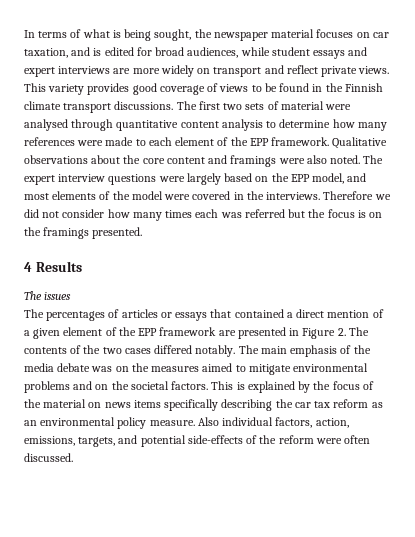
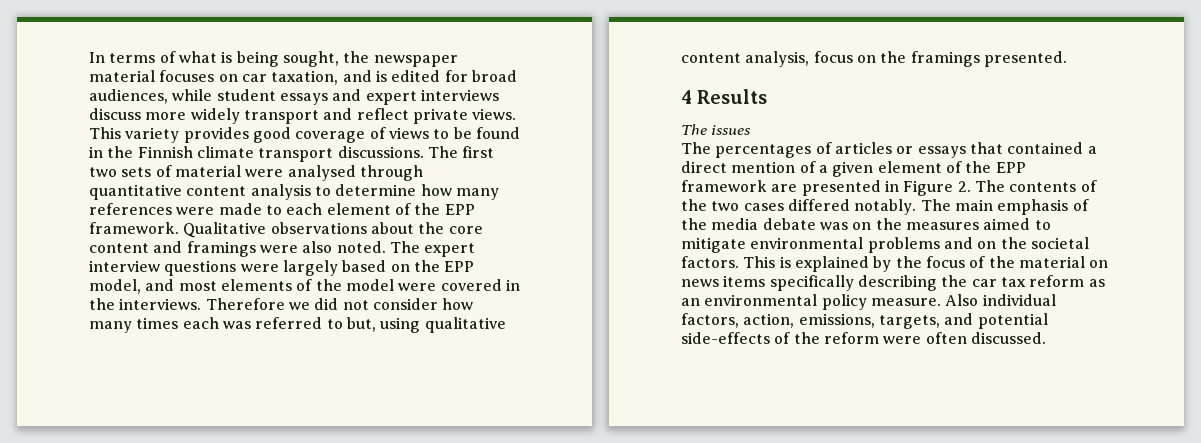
[113,68,131,74] are -> [89,108,141,120] discuss
[197,68,211,74] on -> (240, 116) none
[288,209,366,218] but the focus is -> [326,317,506,333] [681,51,853,67] to but, using qualitative content analysis, focus

